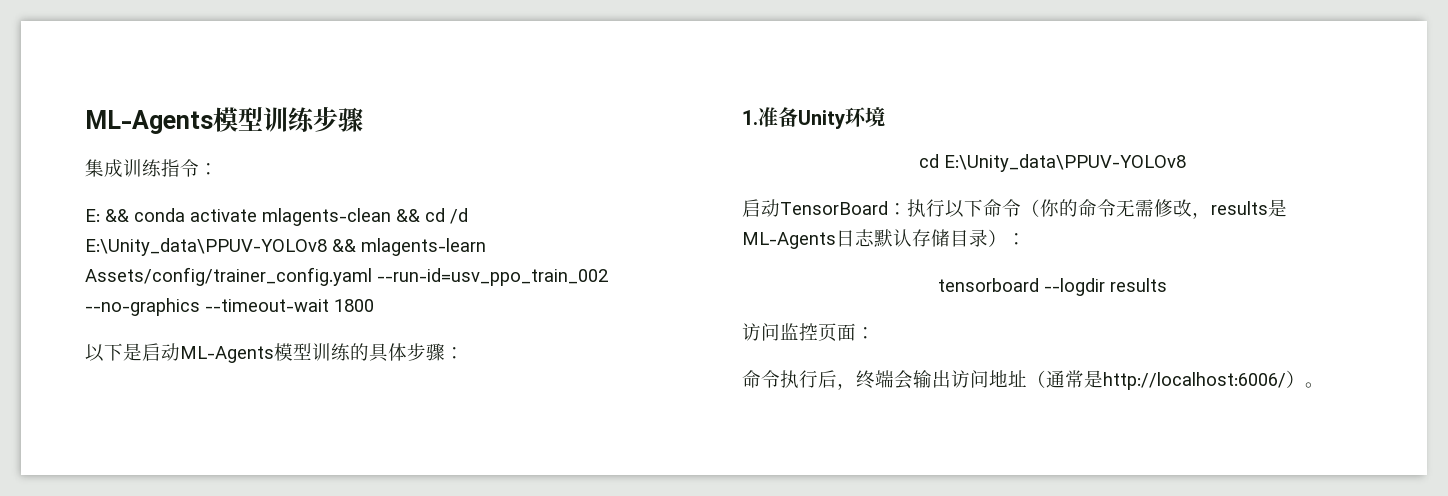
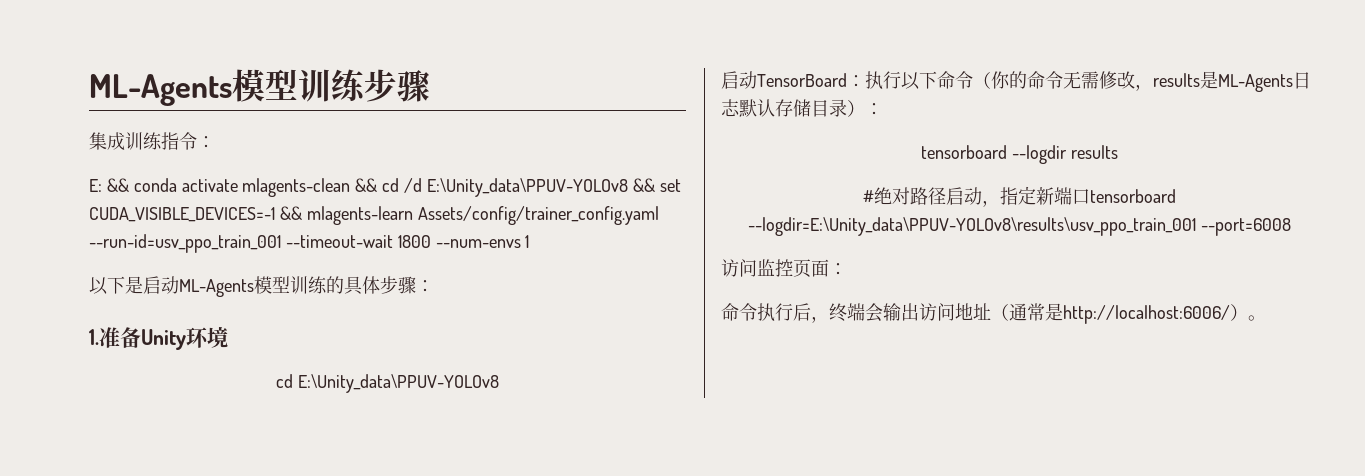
[361,238,486,256] [85,267,608,286] [85,298,200,316] mlagents-learn Assets/config/trainer_config.yaml --run-id=usv_ppo_train_002 --no-graphics -> [659,179,681,192] [89,206,659,225] [89,234,281,253] set CUDA_VISIBLE_DEVICES=-1 && mlagents-learn Assets/config/trainer_config.yaml --run-id=usv_ppo_train_001
(374, 305) none -> [435,235,530,248] --num-envs 1
(1167, 285) none -> [863,186,1176,207] [748,217,1291,236] // #绝对路径启动，指定新端口tensorboard --logdir=E:\Unity_data\PPUV-YOLOv8\results\usv_ppo_train_001 --port=6008

